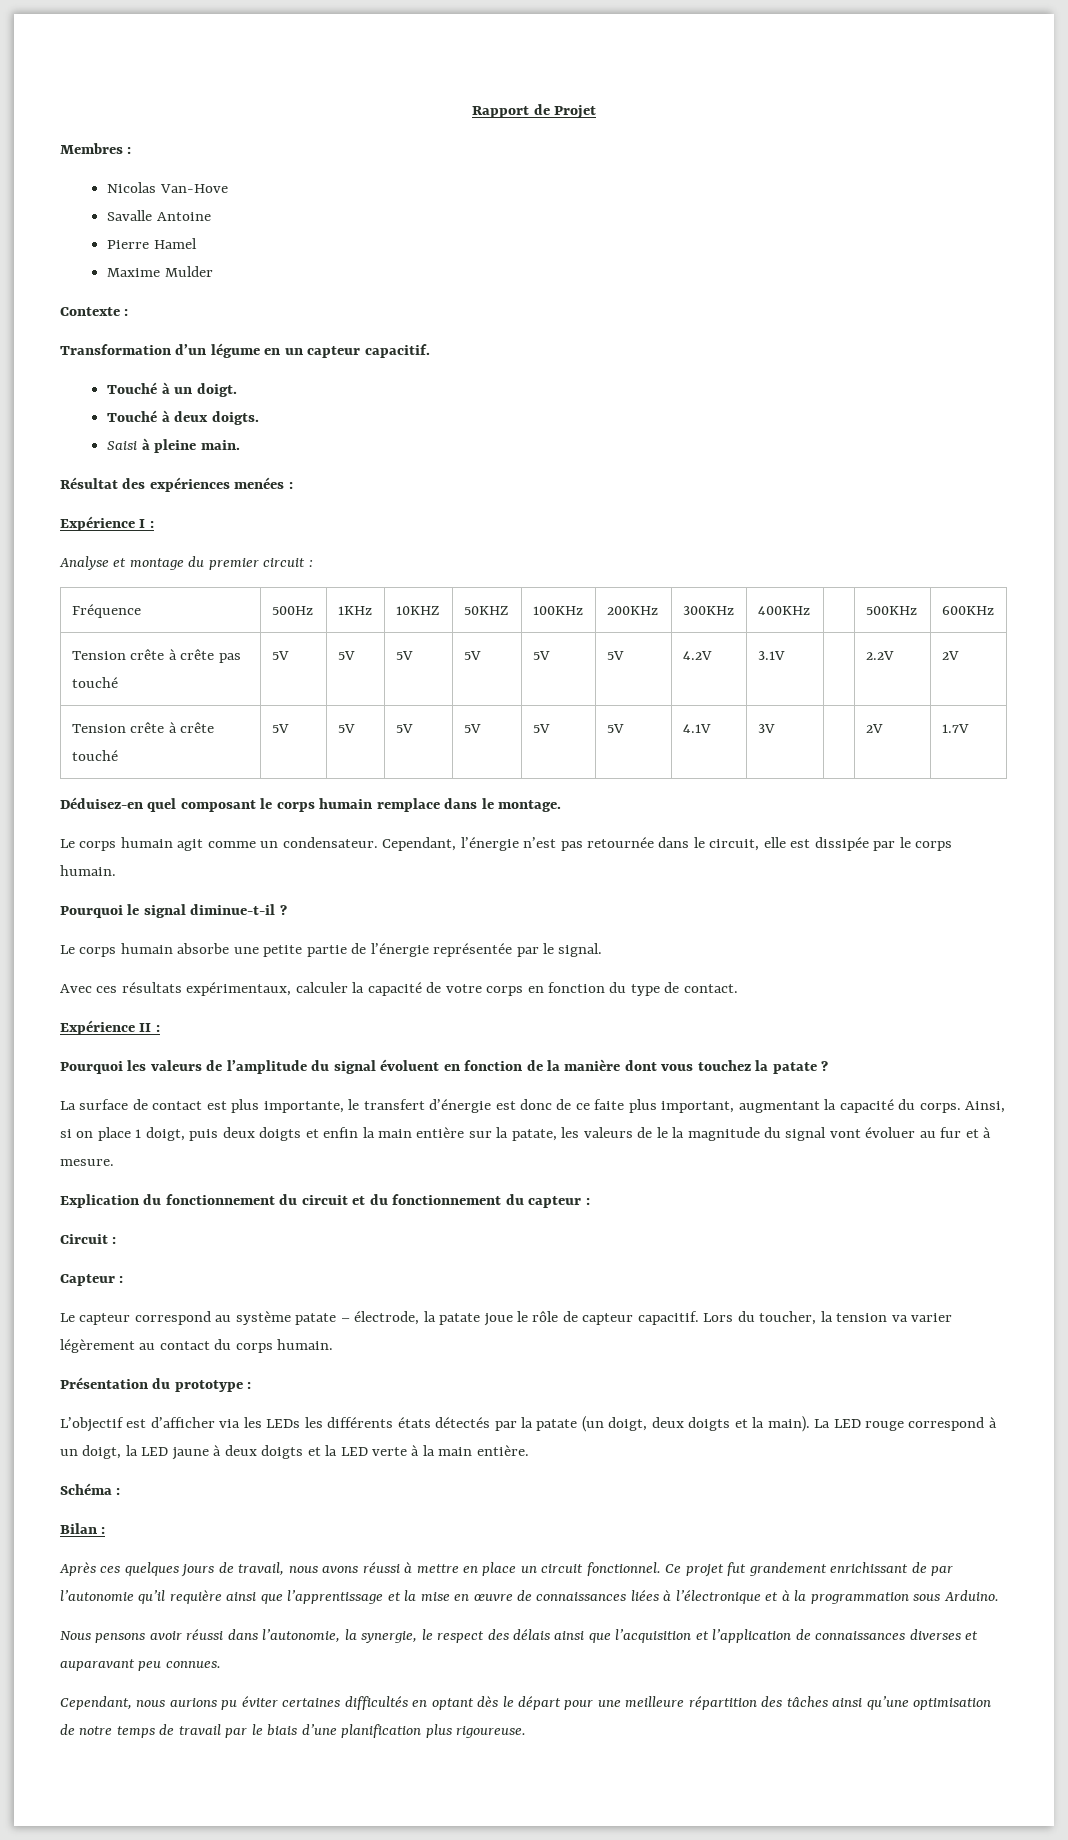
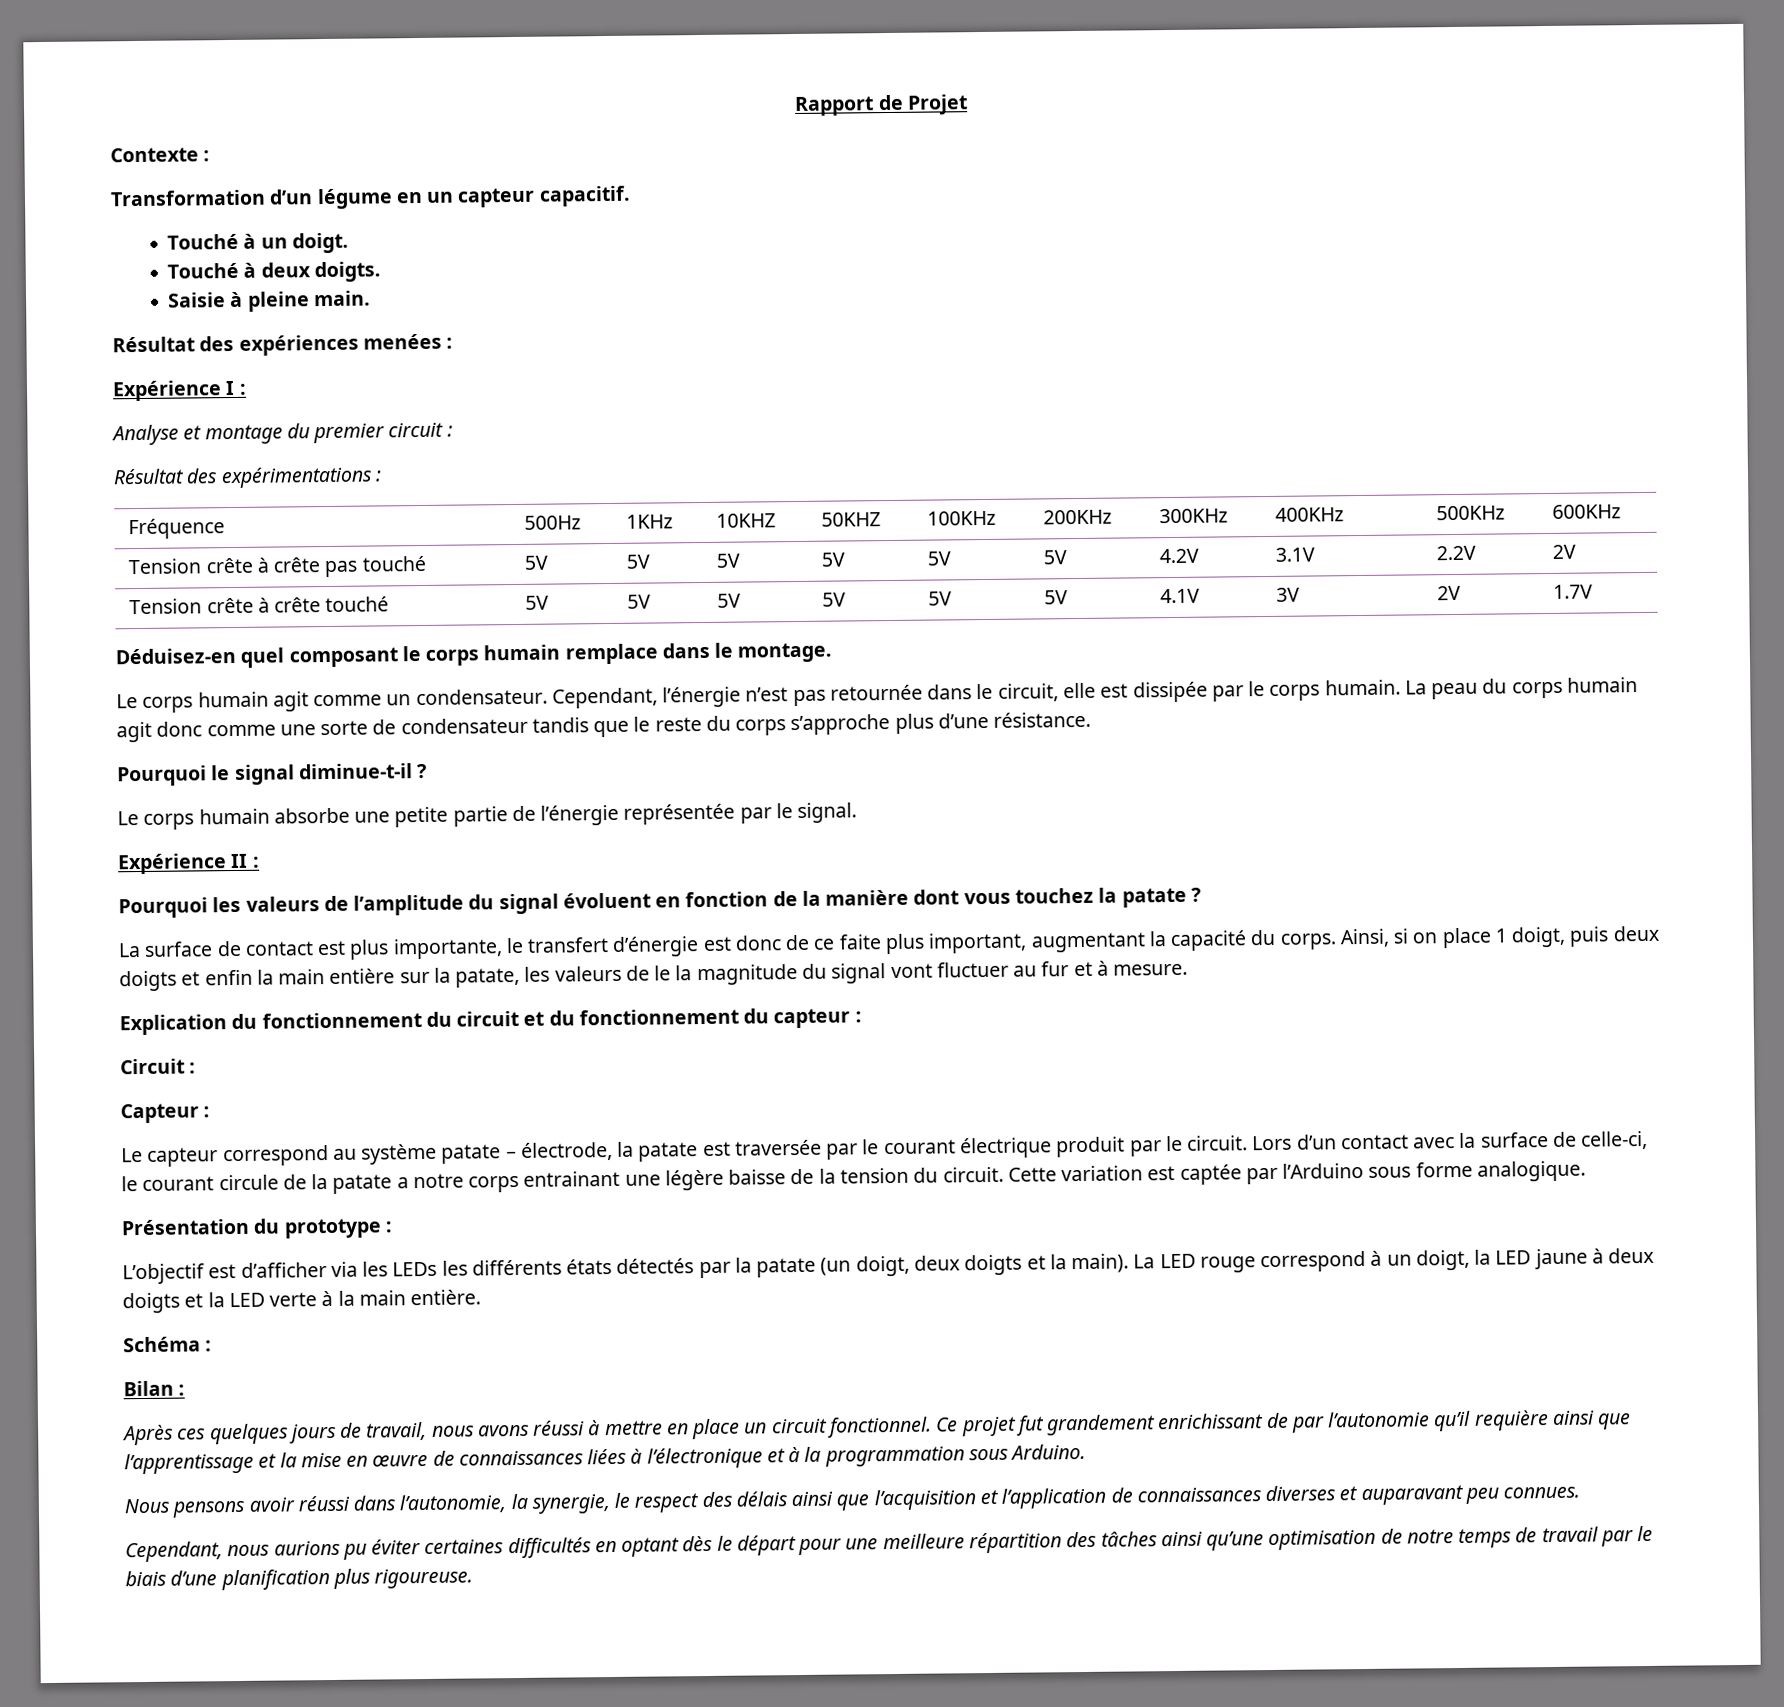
[60,143,132,154] [107,182,228,193] [107,210,211,221] [107,238,197,249] [107,266,213,277] // Membres : // Nicolas Van-Hove // Savalle Antoine // Pierre Hamel // Maxime Mulder -> (968, 104) none
[107,441,138,450] Saisi -> [167,292,227,308] Saisie
(313, 563) none -> [113,466,382,489] // Résultat des expérimentations :
(116, 870) none -> [1404,677,1638,700] [116,711,1092,743] La peau du corps humain agit donc comme une sorte de condensateur tandis que le reste du corps s’approche plus d’une résistance.
[60,982,738,996] // Avec ces résultats expérimentaux, calculer la capacité de votre corps en fonction du type de contact. -> (858, 813) none
[865,1127,916,1138] évoluer -> [936,961,1009,978] fluctuer
[483,1311,953,1326] [60,1339,334,1353] joue le rôle de capteur capacitif. Lors du toucher, la tension va varier légèrement au contact du corps humain. -> [702,1130,1649,1160] [121,1160,1586,1194] est traversée par le courant électrique produit par le circuit. Lors d’un contact avec la surface de celle-ci, le courant circule de la patate a notre corps entrainant une légère baisse de la tension du circuit. Cette variation est captée par l’Arduino sous forme analogique.

